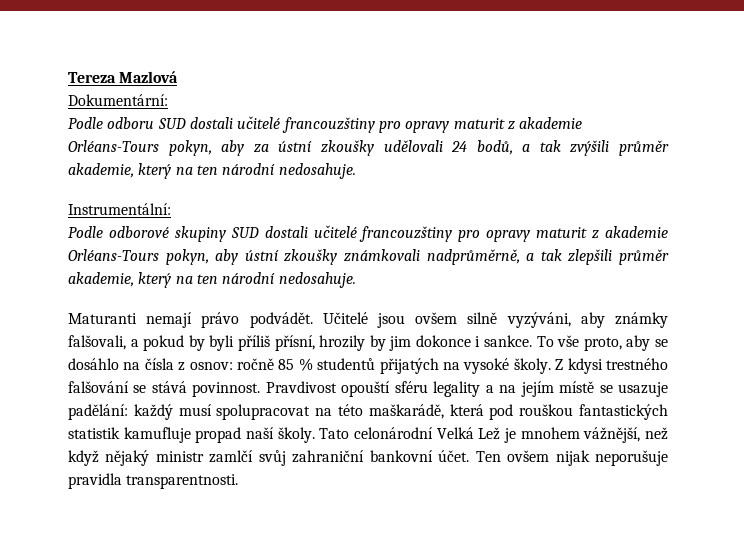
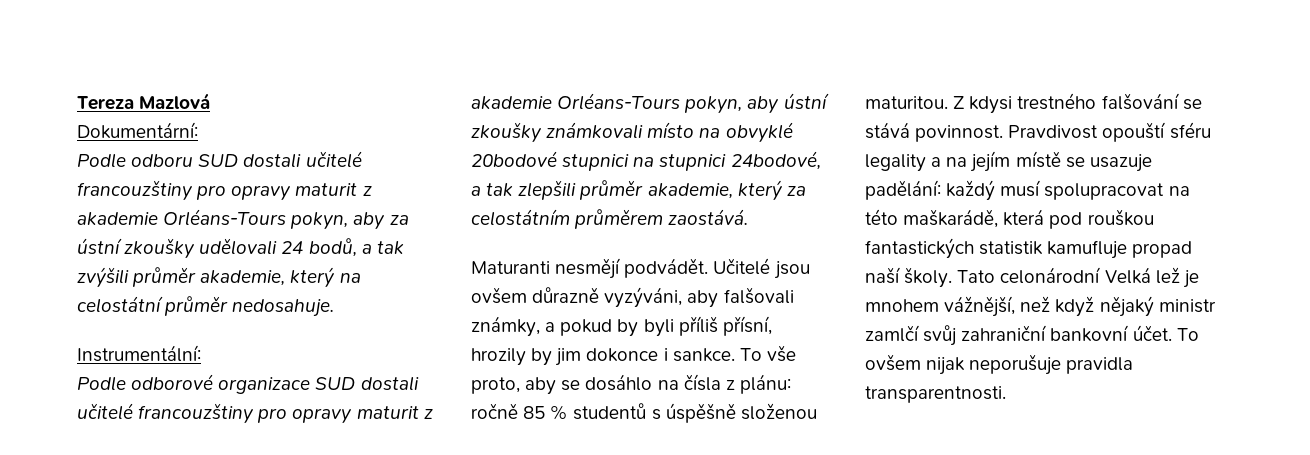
[196,163,276,175] ten národní -> [77,296,229,316] celostátní průměr
[174,226,226,242] skupiny -> [218,377,311,394] organizace
[426,249,520,265] nadprůměrně, -> [647,122,793,143] [471,151,821,171] místo na obvyklé 20bodové stupnici na stupnici 24bodové,
[175,272,356,288] na ten národní nedosahuje. -> [786,186,806,196] [471,209,749,229] za celostátním průměrem zaostává.
[146,312,240,328] nemají právo -> [555,258,622,279] nesmějí
[467,312,498,324] silně -> [532,287,600,303] důrazně
[615,312,668,328] [68,335,126,350] známky falšovali, -> [723,287,794,304] [471,316,540,337] falšovali známky,
[189,362,233,370] osnov: -> [739,374,791,394] plánu:
[379,358,551,374] přijatých na vysoké školy. -> [651,403,817,423] [865,96,948,109] s úspěšně složenou maturitou.
[478,427,501,440] Lež -> [1155,267,1180,284] lež
[475,451,501,462] Ten -> [1176,328,1199,341] To

